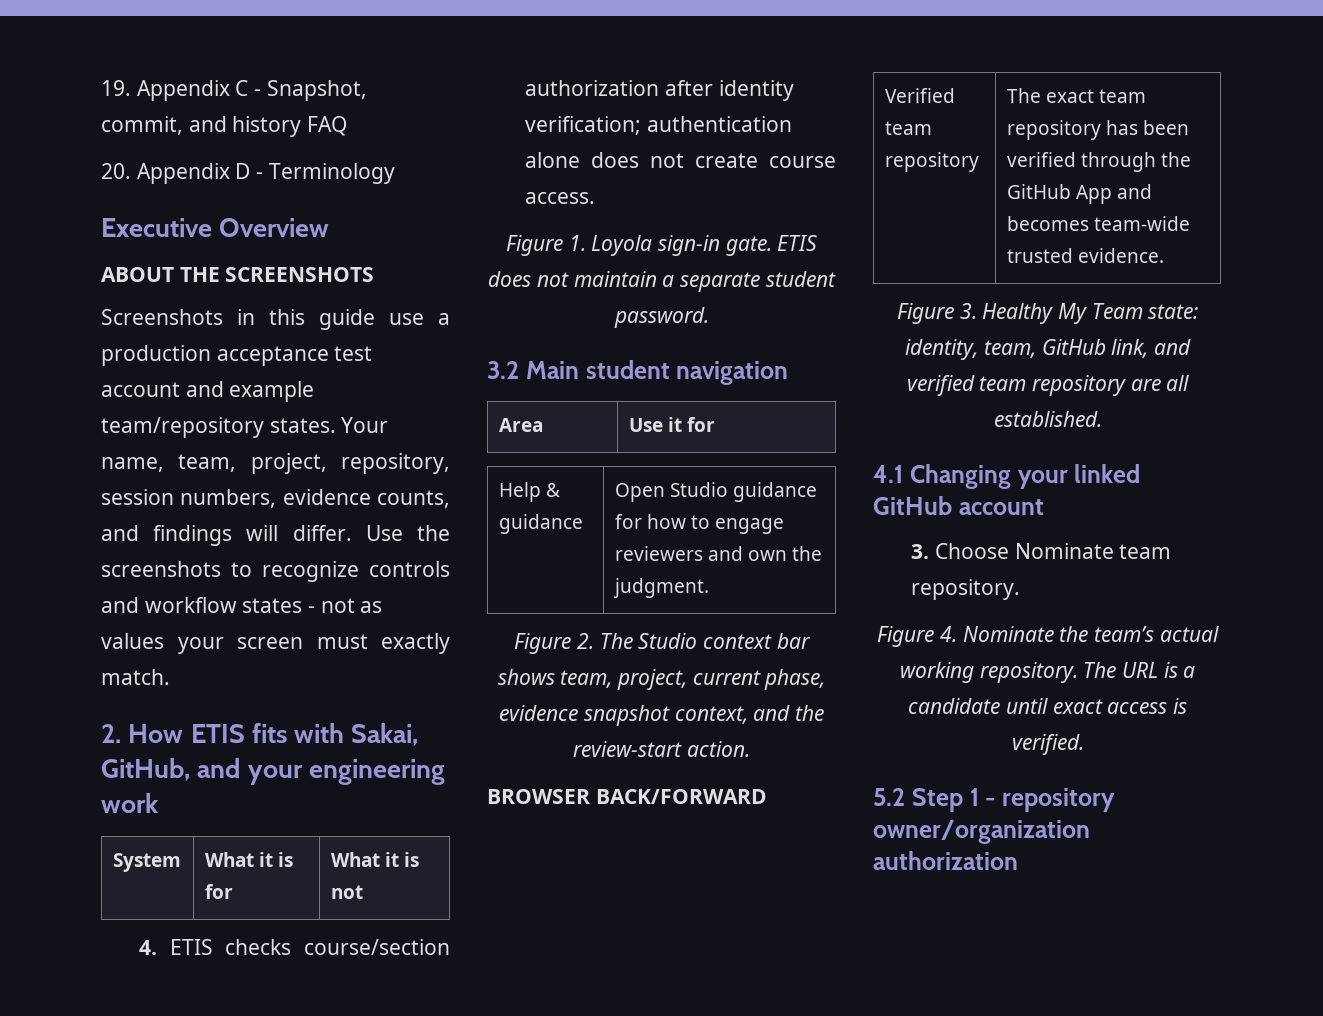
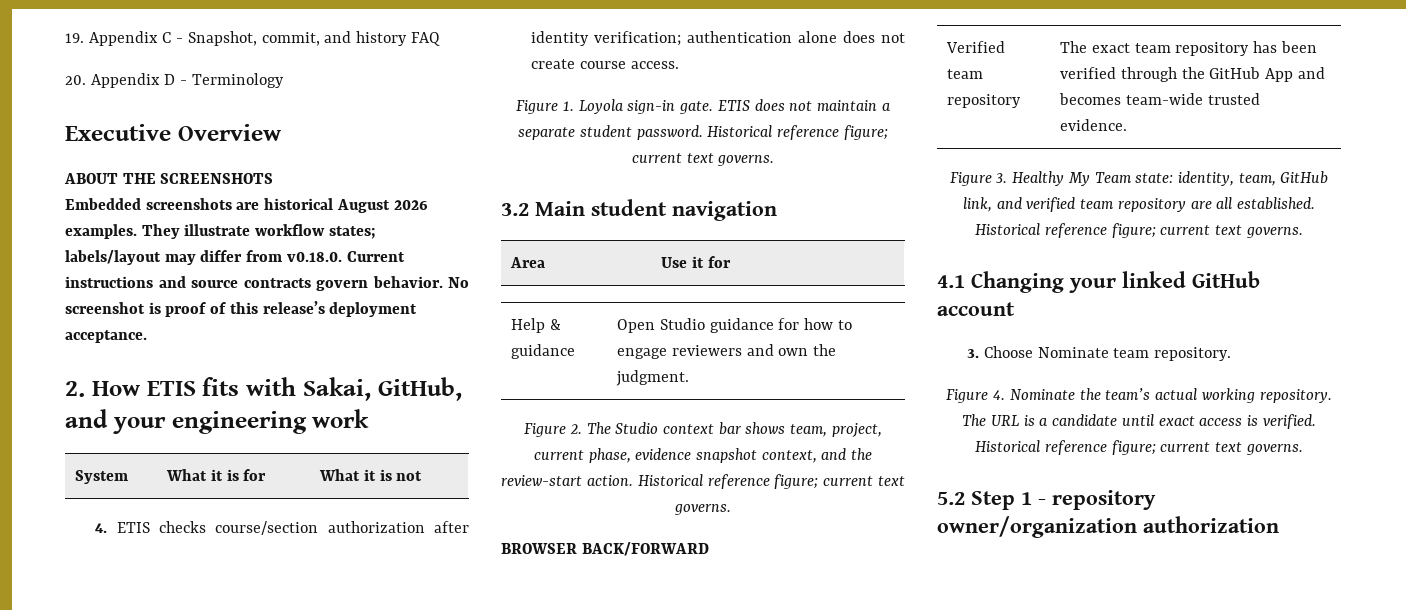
[101,309,450,330] [101,345,373,366] [101,381,315,402] [101,417,389,438] [101,453,450,474] [101,489,450,508] [101,525,450,546] [101,561,450,582] [101,597,383,613] [101,633,450,654] [101,669,170,685] Screenshots in this guide use a production acceptance test account and example team/repository states. Your name, team, project, repository, session numbers, evidence counts, and findings will differ. Use the screenshots to recognize controls and workflow states - not as values your screen must exactly match. -> [65,198,428,213] [65,224,376,239] [65,250,405,265] [65,276,469,291] [65,301,418,317] [65,330,147,343] Embedded screenshots are historical August 2026 examples. They illustrate workflow states; labels/layout may differ from v0.18.0. Current instructions and source contracts govern behavior. No screenshot is proof of this release’s deployment acceptance.
(709, 317) none -> [707,125,888,140] [631,153,775,166] Historical reference figure; current text governs.
(750, 749) none -> [637,474,905,489] [674,503,731,515] Historical reference figure; current text governs.
(1102, 419) none -> [975,223,1303,238] Historical reference figure; current text governs.
(1084, 744) none -> [975,440,1303,455] Historical reference figure; current text governs.

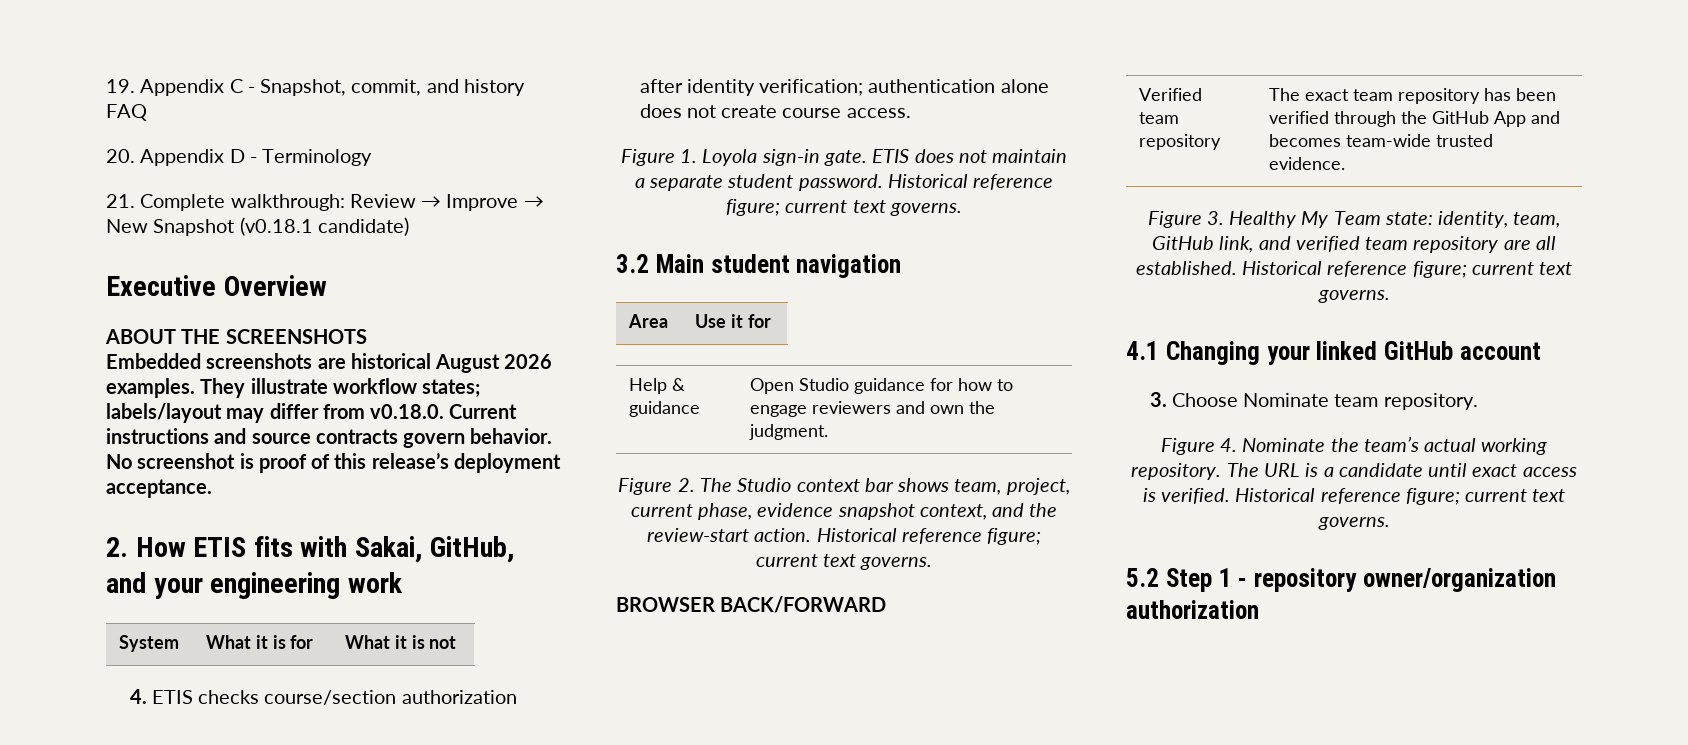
(284, 80) none -> [106,194,544,211] [106,217,409,236] // 21. Complete walkthrough: Review → Improve → New Snapshot (v0.18.1 candidate)

